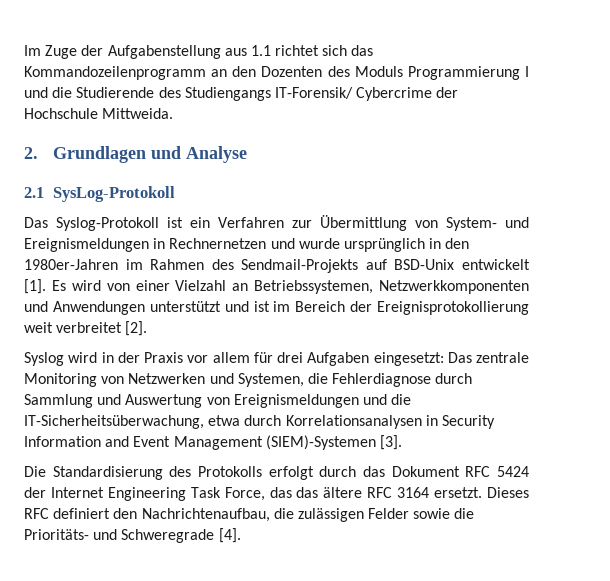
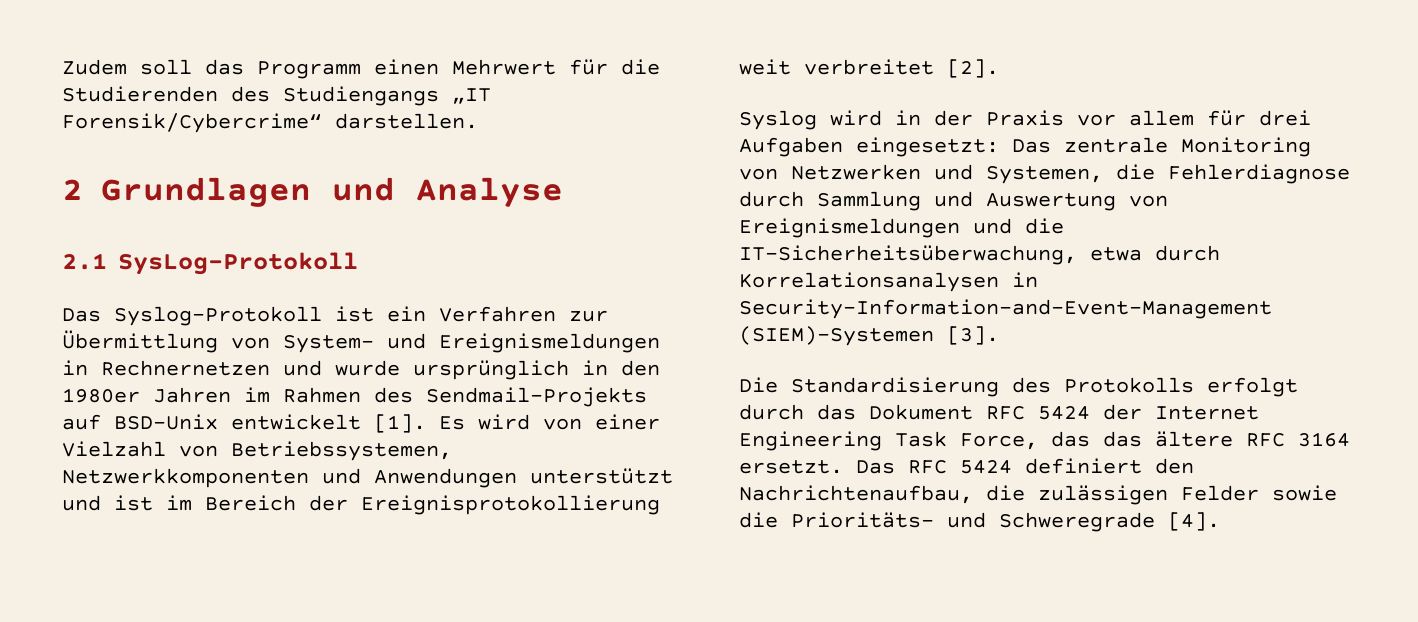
[24,45,374,59] [24,66,530,80] [24,87,459,101] [24,108,174,119] [24,147,38,159] Im Zuge der Aufgabenstellung aus 1.1 richtet sich das Kommandozeilenprogramm an den Dozenten des Moduls Programmierung I und die Studierende des Studiengangs IT-Forensik/ Cybercrime der Hochschule Mittweida. // 2. -> [62,59,660,79] [62,86,491,106] [62,113,478,133] [62,179,83,200] Zudem soll das Programm einen Mehrwert für die Studierenden des Studiengangs „IT Forensik/Cybercrime“ darstellen. // 2
[24,259,118,270] 1980er-Jahren -> [62,387,231,403] 1980er Jahren
[232,283,249,291] an -> [179,445,218,457] von
[441,415,495,429] [24,436,263,450] Security Information and Event Management -> [739,299,1272,319] Security-Information-and-Event-Management
[487,487,530,498] [24,508,49,519] Dieses RFC -> [856,460,1012,474] Das RFC 5424

